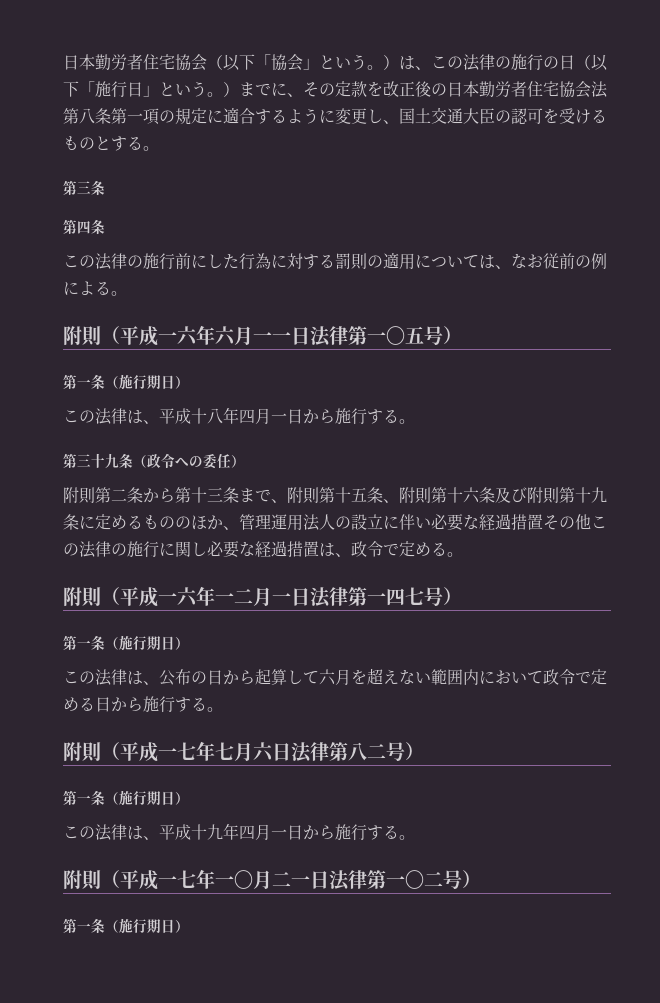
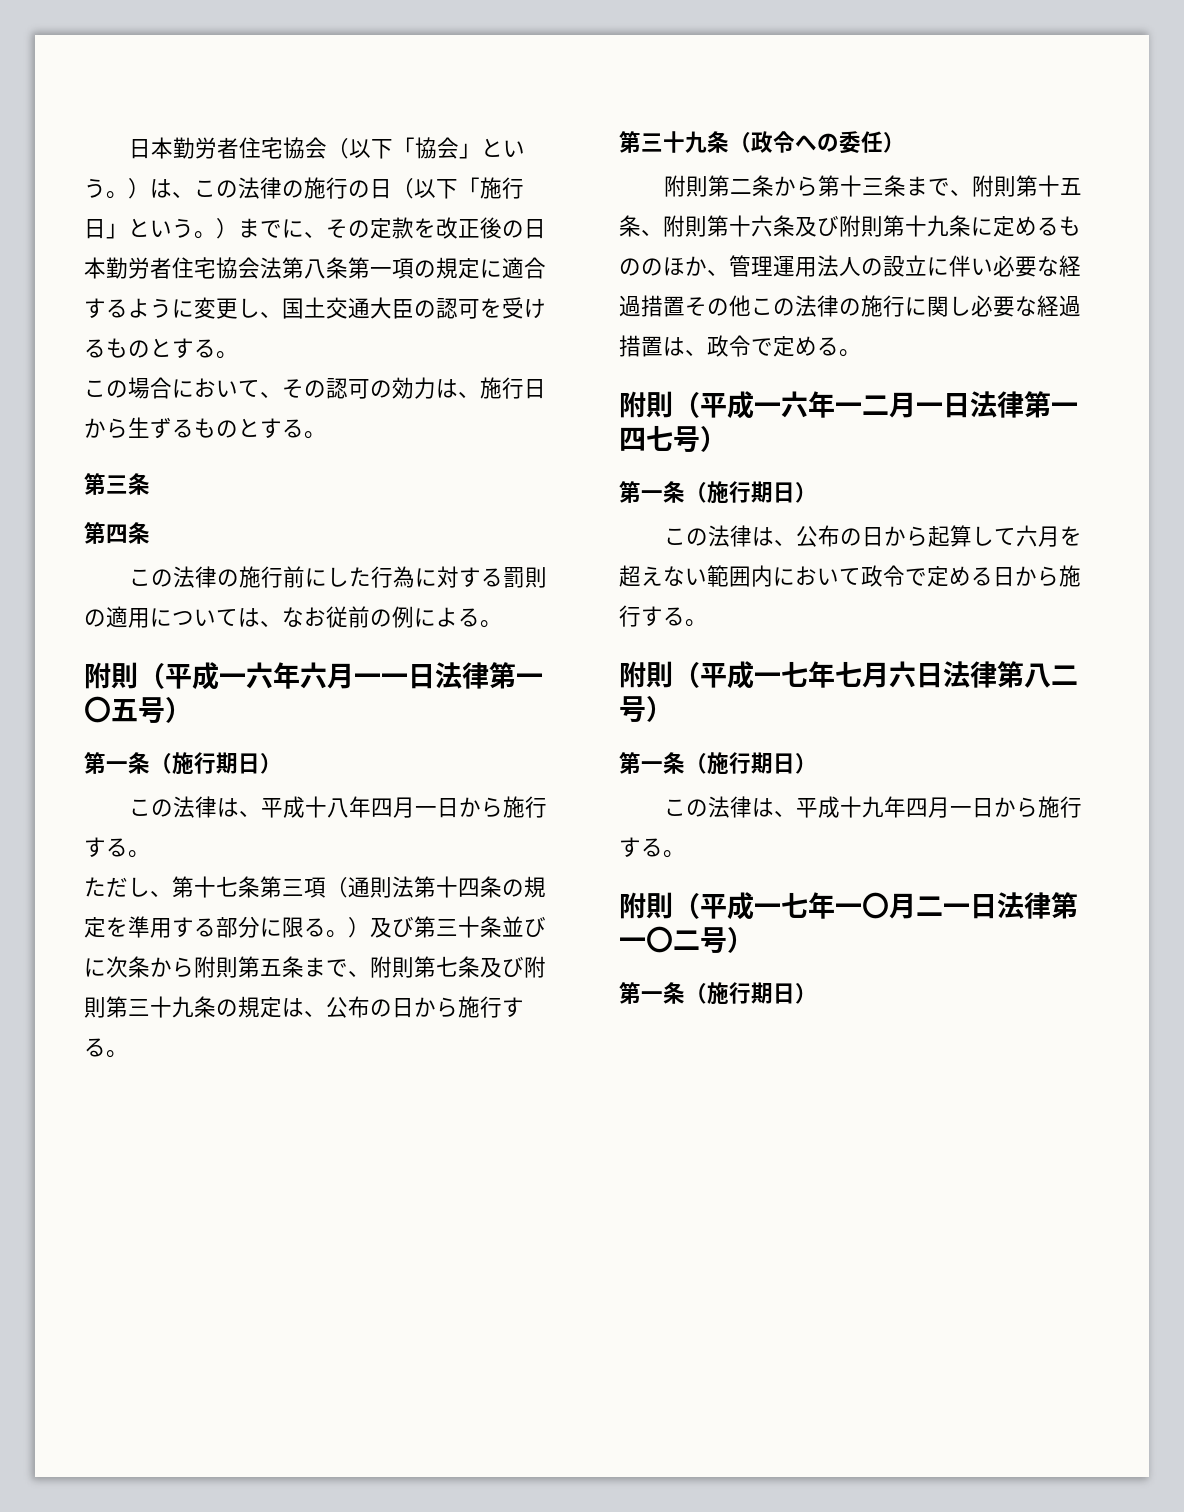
(159, 148) none -> [84,377,546,399] [84,417,326,439] // この場合において、その認可の効力は、施行日から生ずるものとする。
(415, 421) none -> [84,876,546,898] [84,916,546,938] [84,956,546,978] [84,996,524,1018] [84,1038,128,1058] // ただし、第十七条第三項（通則法第十四条の規定を準用する部分に限る。）及び第三十条並びに次条から附則第五条まで、附則第七条及び附則第三十九条の規定は、公布の日から施行する。

